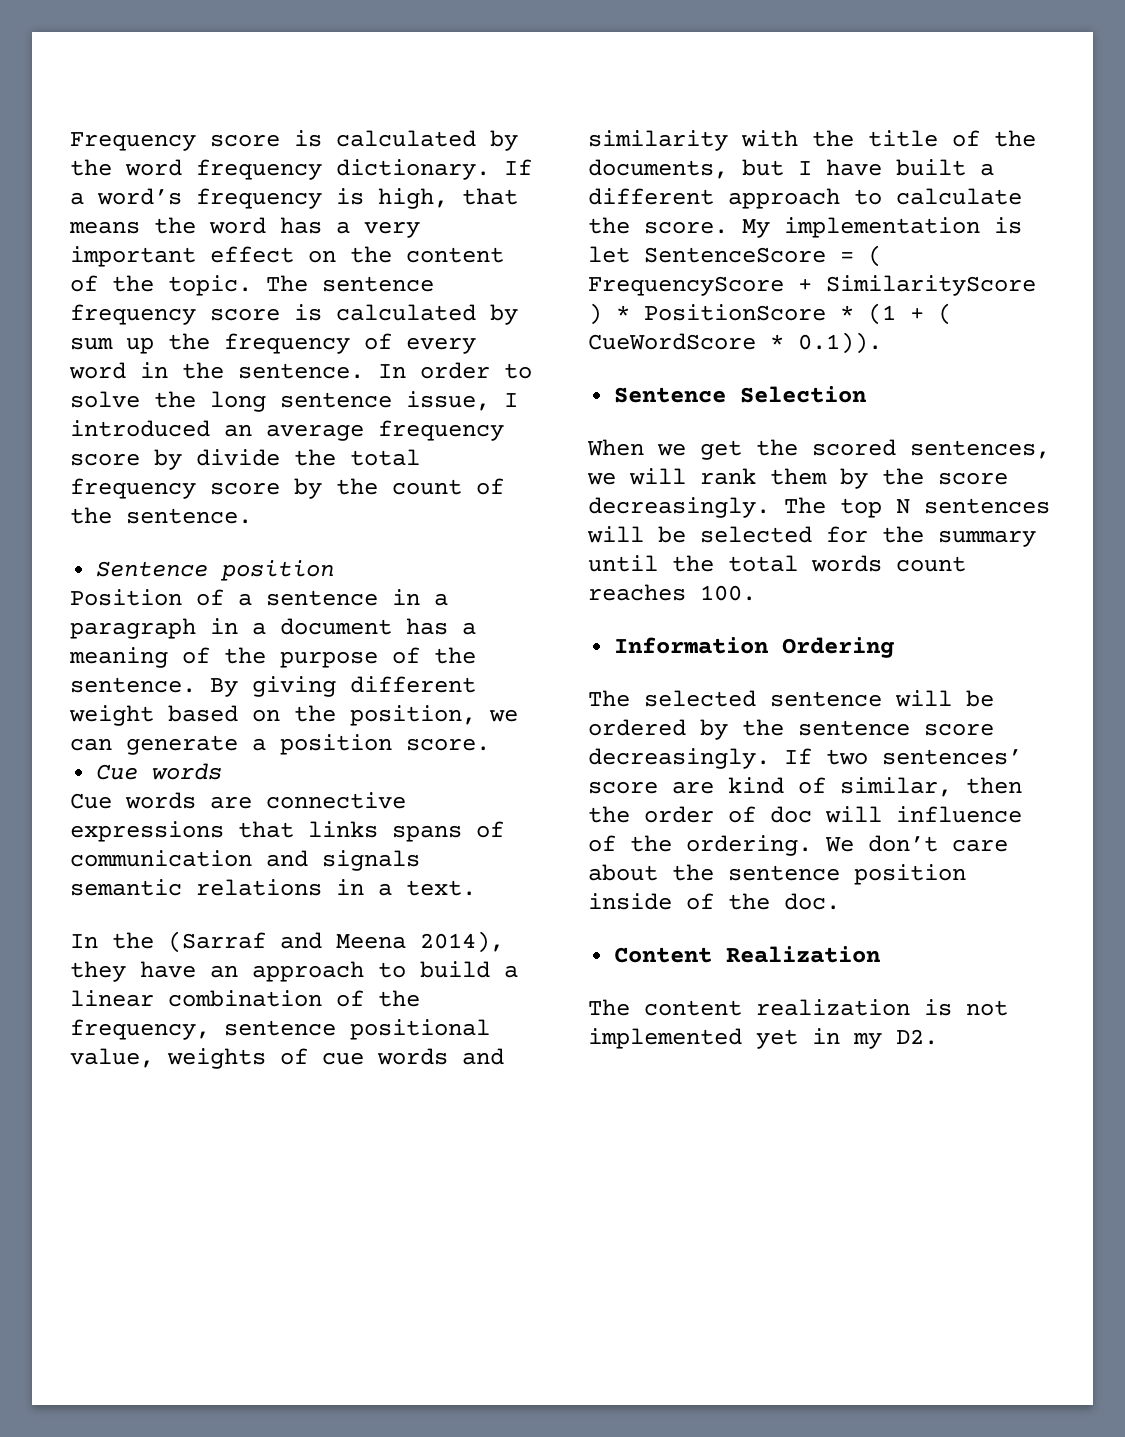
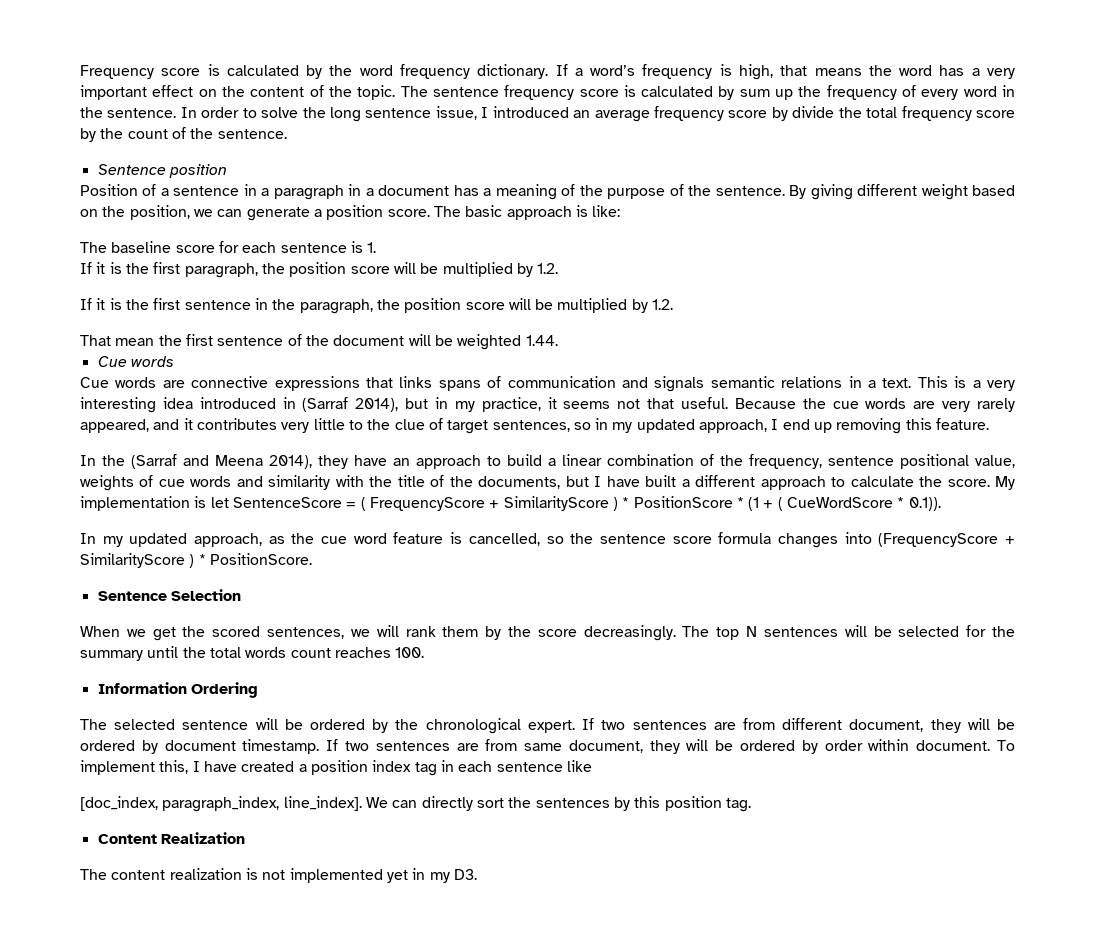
(490, 744) none -> [433,205,621,220] [80,241,377,253] [80,262,559,278] [80,298,674,314] [80,334,558,350] The basic approach is like: // The baseline score for each sentence is 1. // If it is the first paragraph, the position score will be multiplied by 1.2. // If it is the first sentence in the paragraph, the position score will be multiplied by 1.2. // That mean the first sentence of the document will be weighted 1.44.
(476, 888) none -> [917,376,1015,391] [80,397,1016,413] [80,418,990,434] This is a very interesting idea introduced in (Sarraf 2014), but in my practice, it seems not that useful. Because the cue words are very rarely appeared, and it contributes very little to the clue of target sentences, so in my updated approach, I end up removing this feature.
(882, 343) none -> [80,532,1016,548] [80,553,312,568] // In my updated approach, as the cue word feature is cancelled, so the sentence score formula changes into (FrequencyScore + SimilarityScore ) * PositionScore.
[798,720,994,736] [588,748,1022,769] [588,777,1022,797] [588,806,1022,823] [588,835,1008,856] [588,864,966,885] [588,893,840,910] sentence score decreasingly. If two sentences’ score are kind of similar, then the order of doc will influence of the ordering. We don’t care about the sentence position inside of the doc. -> [425,718,1016,734] [80,739,1015,754] [80,760,592,776] [80,796,751,812] chronological expert. If two sentences are from different document, they will be ordered by document timestamp. If two sentences are from same document, they will be ordered by order within document. To implement this, I have created a position index tag in each sentence like // [doc_index, paragraph_index, line_index]. We can directly sort the sentences by this position tag.
[896,1029,938,1045] D2. -> [453,869,477,880] D3.

